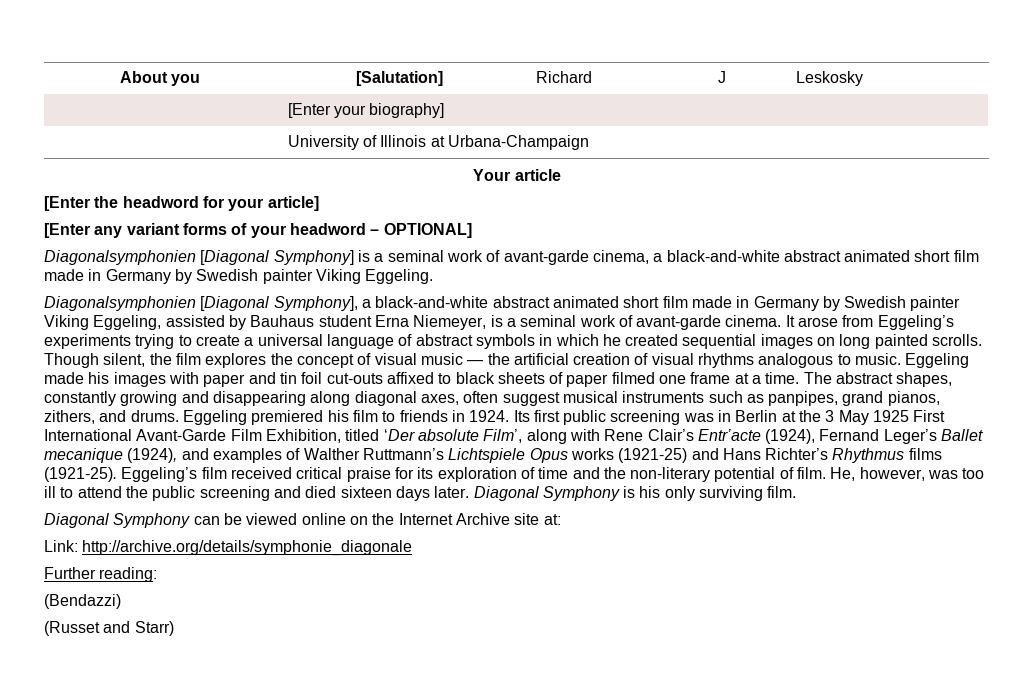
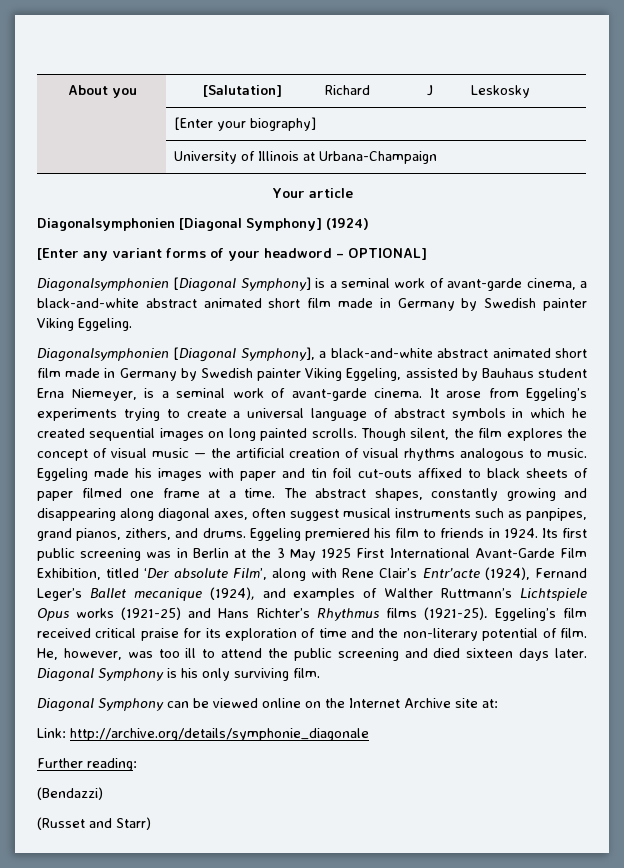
[44,196,319,211] [Enter the headword for your article] -> [37,218,369,231] Diagonalsymphonien [Diagonal Symphony] (1924)

